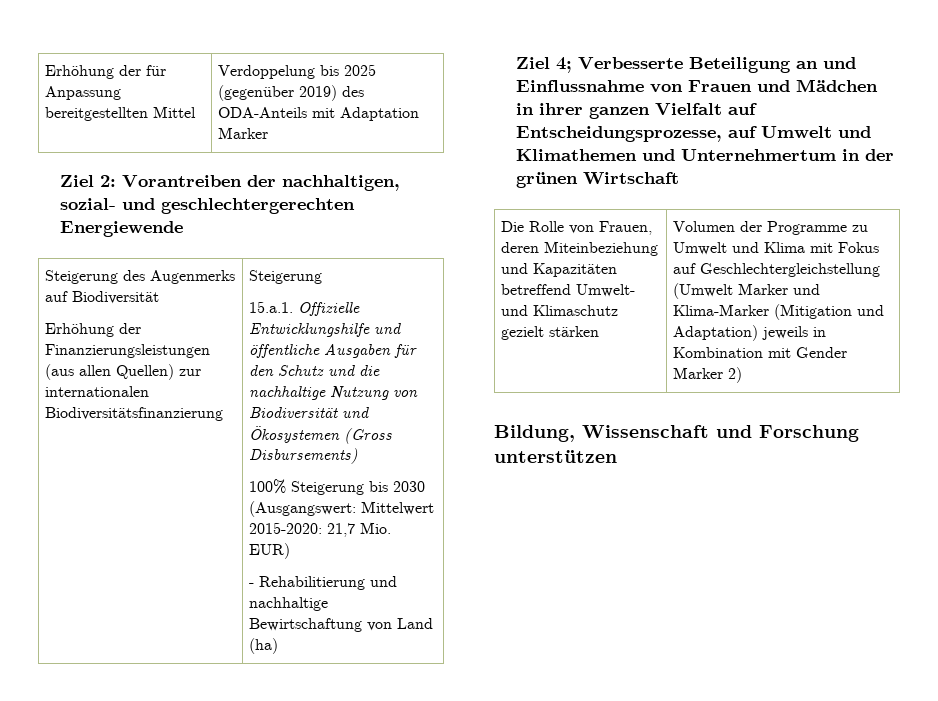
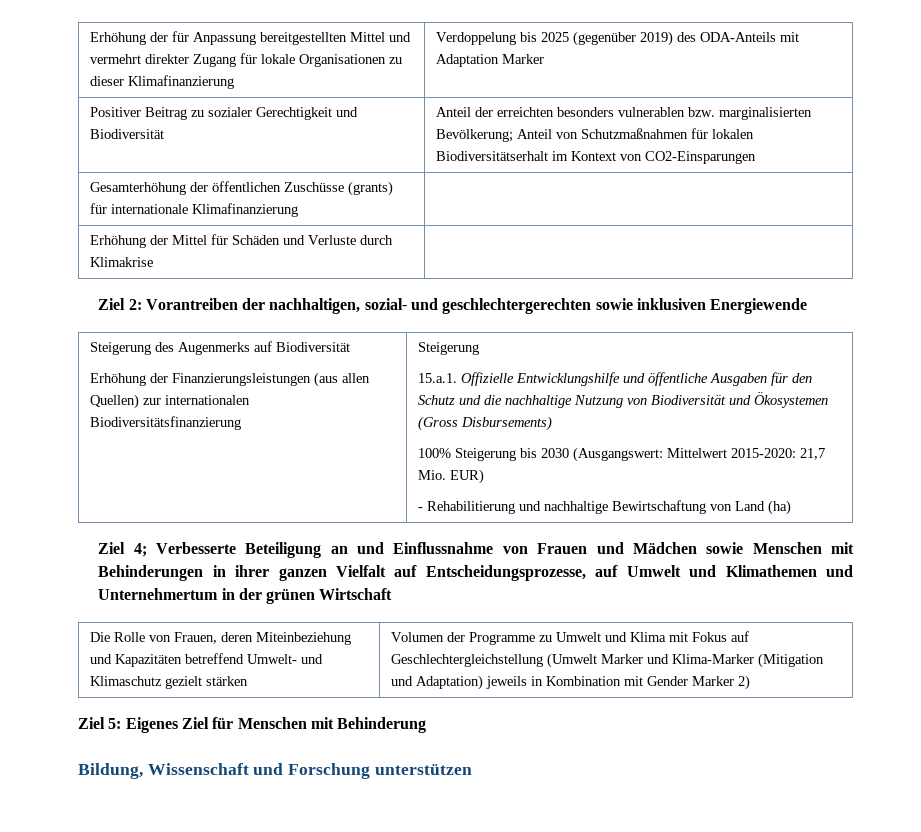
(197, 112) none -> [389,32,412,42] [90,53,403,67] [90,75,235,89] und vermehrt direkter Zugang für lokale Organisationen zu dieser Klimafinanzierung
(269, 133) none -> [90,107,359,120] [90,129,165,139] [436,107,813,120] [436,128,755,142] [436,151,757,164] [90,181,394,196] [90,203,299,217] [90,234,394,248] [90,257,154,267] // Positiver Beitrag zu sozialer Gerechtigkeit und Biodiversität | Anteil der erreichten besonders vulnerablen bzw. marginalisierten Bevölkerung; Anteil von Schutzmaßnahmen für lokalen Biodiversitätserhalt im Kontext von CO2-Einsparungen // Gesamterhöhung der öffentlichen Zuschüsse (grants) für internationale Klimafinanzierung | // Erhöhung der Mittel für Schäden und Verluste durch Klimakrise |
(356, 206) none -> [595,298,707,310] sowie inklusiven
(879, 85) none -> [706,542,855,554] [98,565,204,581] sowie Menschen mit Behinderungen
(743, 375) none -> [78,717,427,733] // Ziel 5: Eigenes Ziel für Menschen mit Behinderung

